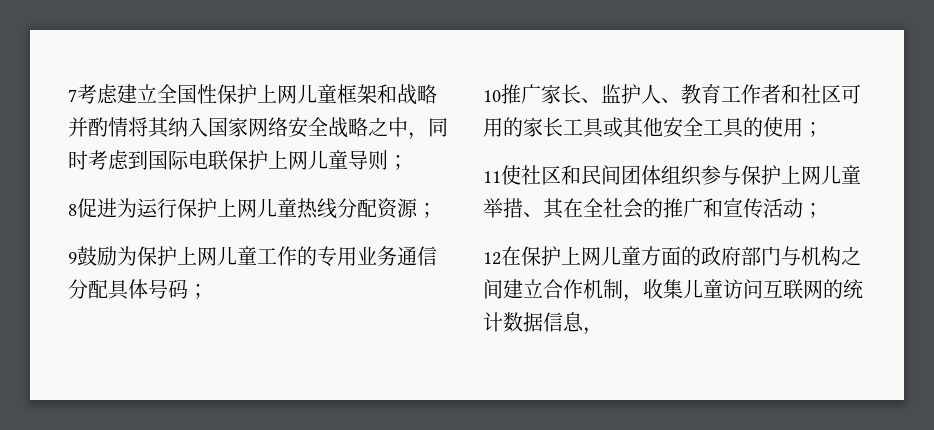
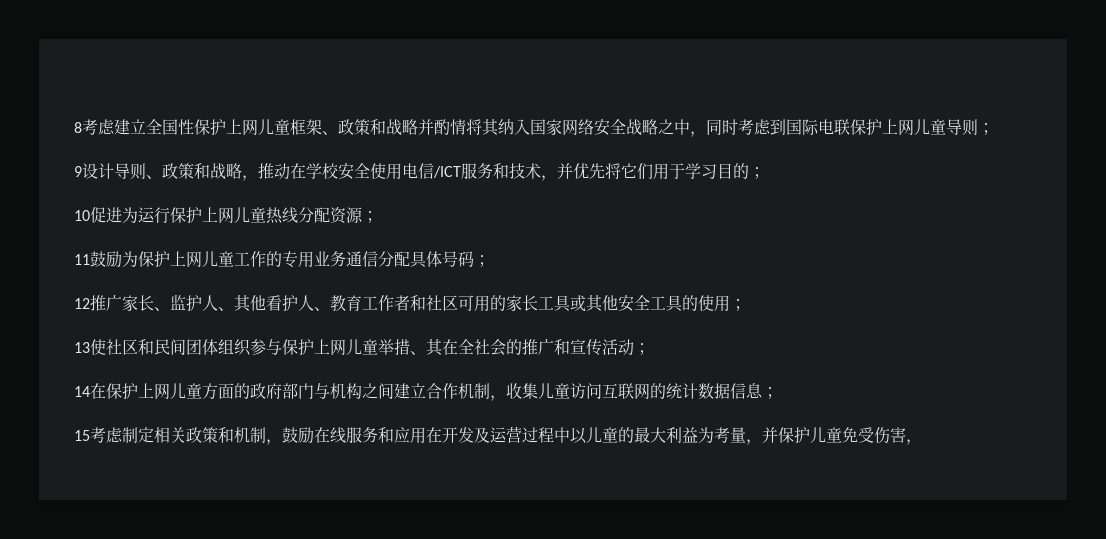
[68,89,77,102] 7 -> [74,122,82,133] 8
(377, 94) none -> [322,119,370,135] 、政策
[68,204,77,216] 8 -> [74,163,765,181] [74,210,90,221] 9设计导则、政策和战略，推动在学校安全使用电信/ICT服务和技术，并优先将它们用于学习目的； // 10
[68,252,77,264] 9 -> [74,254,90,265] 11
[483,90,501,102] 10 -> [74,298,90,309] 12
(681, 100) none -> [234,295,330,312] 其他看护人、
[483,171,501,183] 11 -> [74,342,90,353] 13
[483,252,501,265] 12 -> [74,386,90,397] 14
(584, 322) none -> [762,387,778,399] [74,426,906,445] ； // 15考虑制定相关政策和机制，鼓励在线服务和应用在开发及运营过程中以儿童的最大利益为考量，并保护儿童免受伤害

